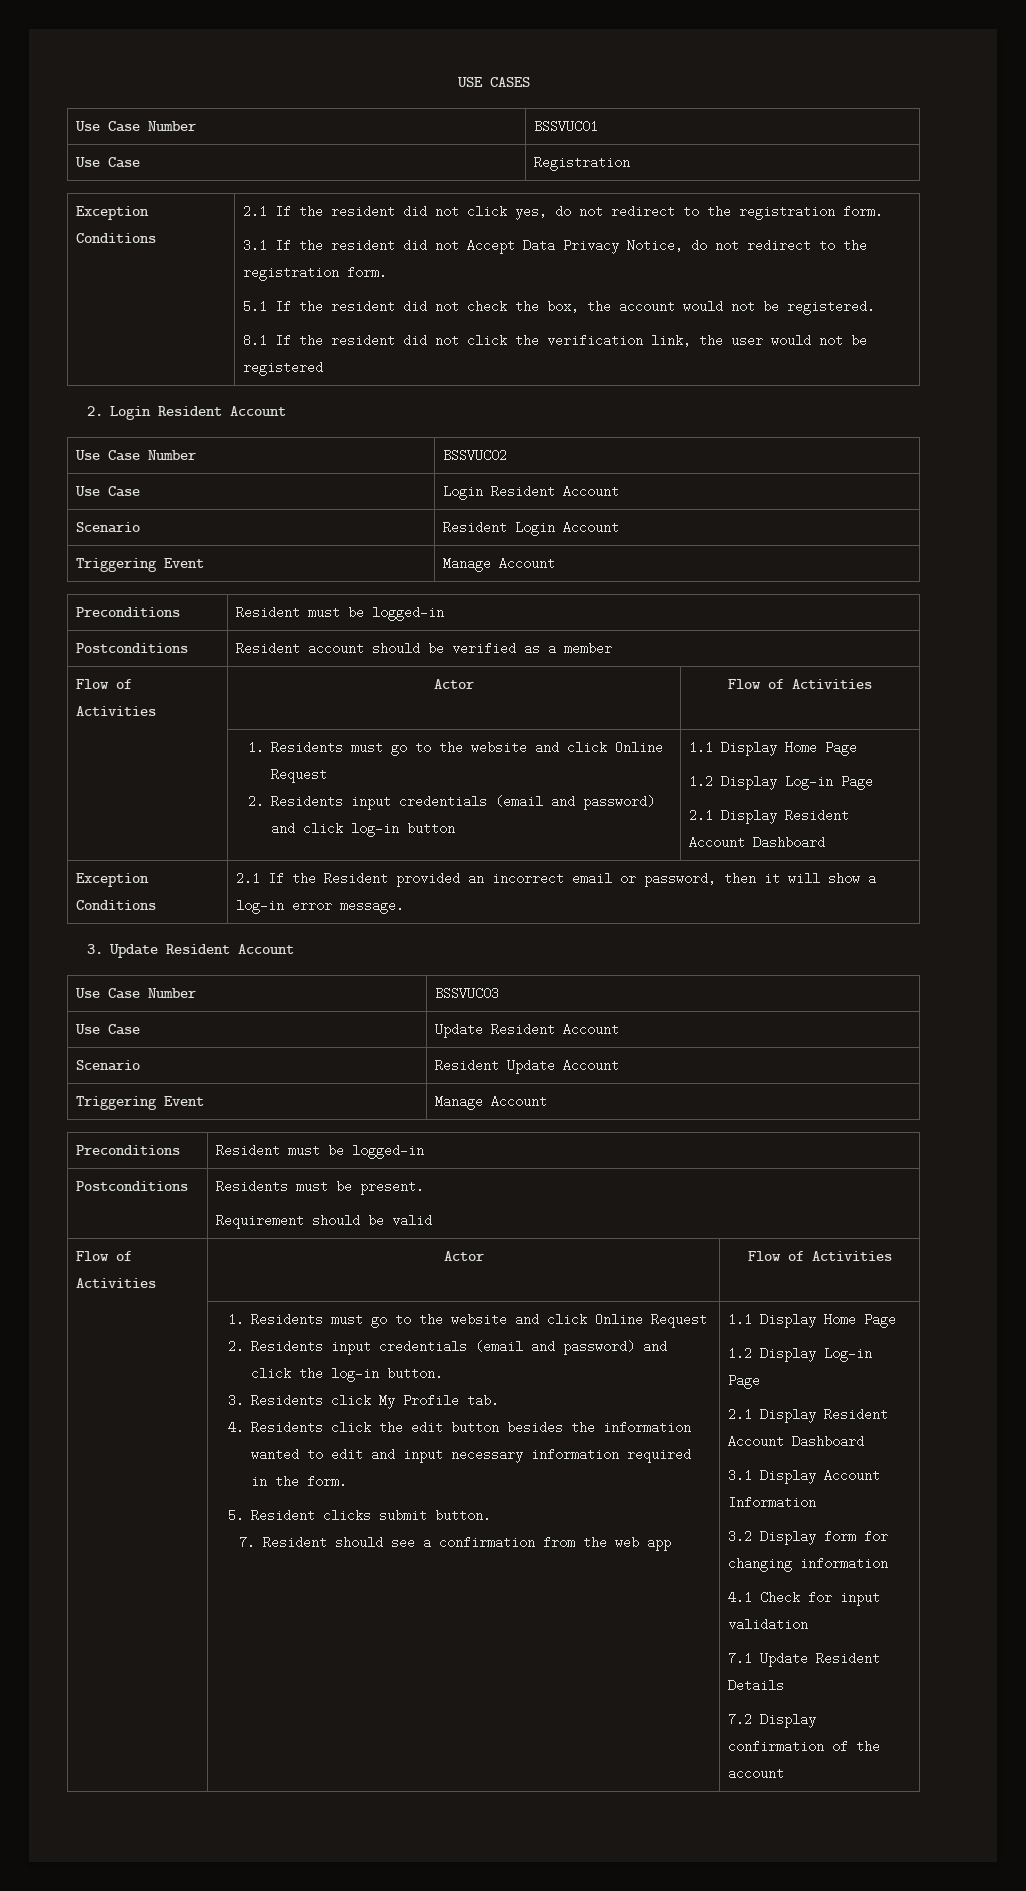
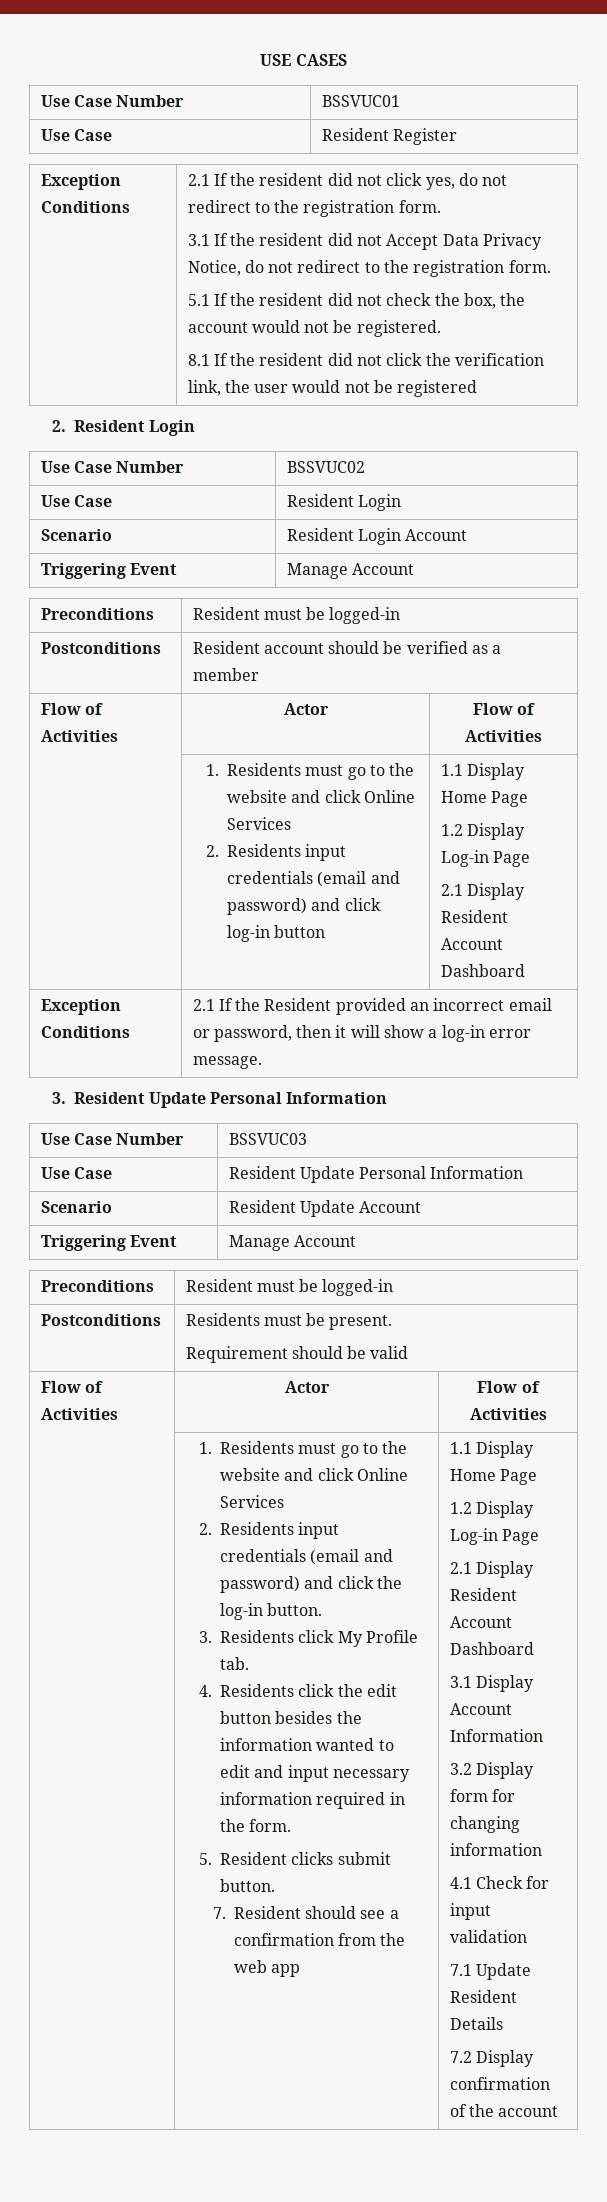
[533,156,630,171] Registration -> [321,128,457,145] Resident Register
[110,406,287,420] Login Resident Account -> [74,420,195,436] Resident Login
[442,485,619,500] Login Resident Account -> [286,494,401,511] Resident Login
[271,768,328,783] Request -> [227,817,292,830] Services
[109,944,295,958] Update Resident Account -> [74,1092,388,1108] Resident Update Personal Information
[434,1023,619,1038] Update Resident Account -> [228,1166,524,1183] Resident Update Personal Information
[651,1313,708,1328] Request -> [220,1495,285,1508] Services

